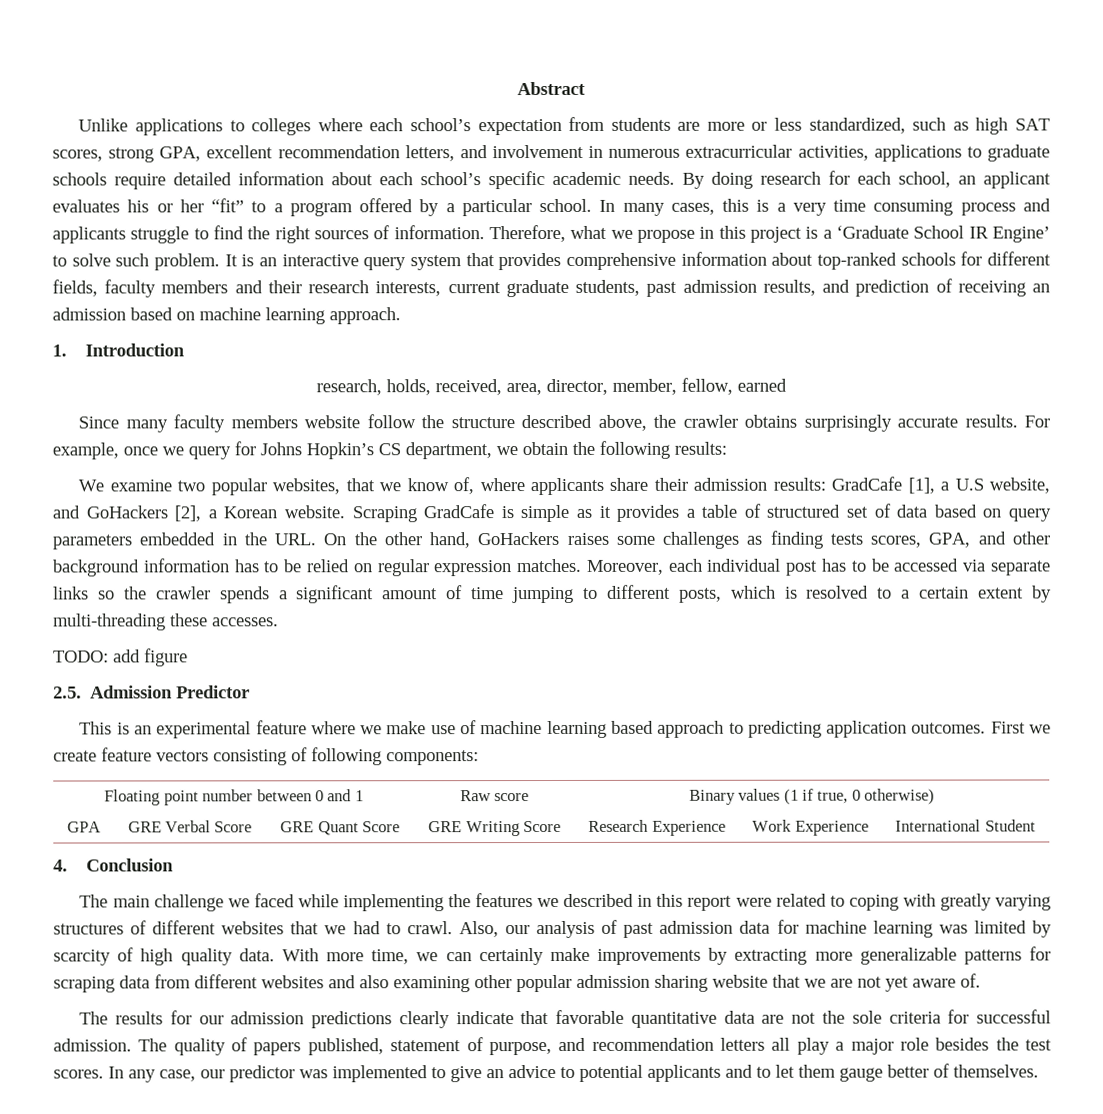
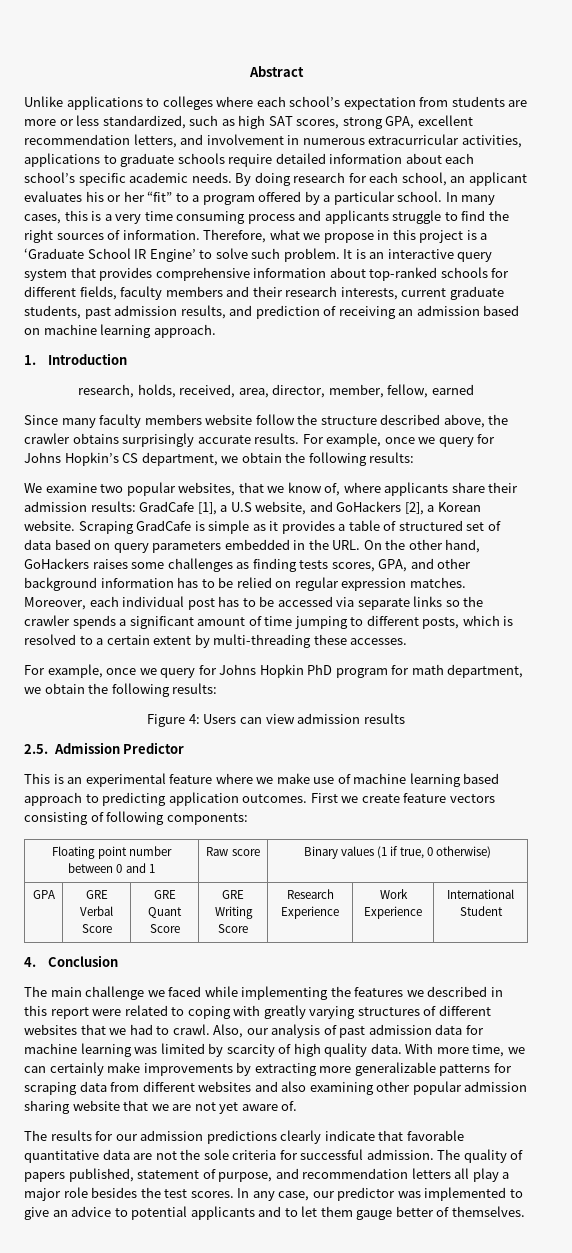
[53,648,188,667] TODO: add figure -> [24,664,524,678] [24,683,218,697] [147,713,405,727] For example, once we query for Johns Hopkin PhD program for math department, we obtain the following results: // Figure 4: Users can view admission results

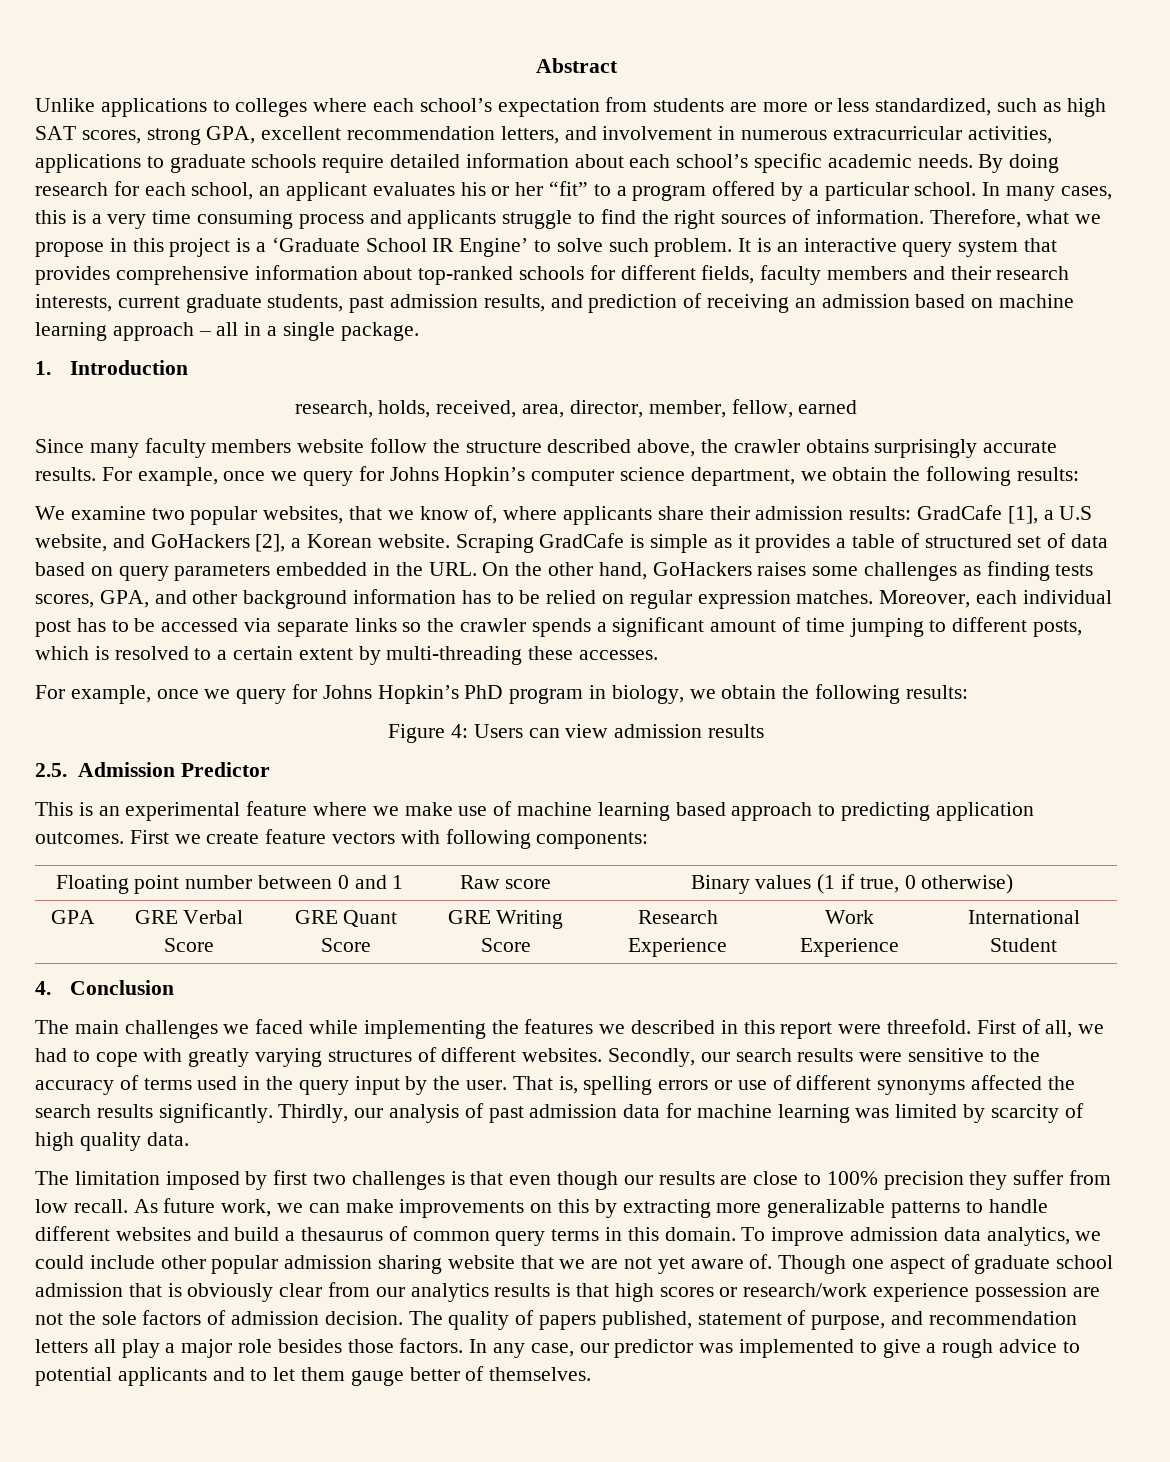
[153,324,216,338] approach. -> [112,322,419,341] approach – all in a single package.
[122,453,139,463] CS -> [531,467,686,486] computer science
[259,664,304,678] Hopkin -> [377,685,459,704] Hopkin’s
[391,664,524,678] for math department, -> [589,685,684,704] in biology,
[24,812,104,825] consisting of -> [400,830,440,844] with
[85,986,145,1000] challenge -> [124,1020,218,1039] challenges
[124,1005,231,1019] related to coping -> [887,1019,1105,1038] [35,1048,138,1067] threefold. First of all, we had to cope
[24,1024,244,1038] websites that we had to crawl. Also, -> [522,1048,1040,1067] [35,1075,1075,1095] [35,1103,349,1123] websites. Secondly, our search results were sensitive to the accuracy of terms used in the query input by the user. That is, spelling errors or use of different synonyms affected the search results significantly. Thirdly,
[405,1043,505,1057] With more time, -> [35,1170,1112,1190] [35,1198,272,1217] // The limitation imposed by first two challenges is that even though our results are close to 100% precision they suffer from low recall. As future work,
[49,1062,104,1076] certainly -> (340, 1208) none
(233, 1069) none -> [530,1199,590,1213] on this
[493,1063,512,1073] [24,1081,374,1095] for scraping data from different websites and also examining -> [965,1199,1048,1213] [35,1226,1102,1246] [35,1255,155,1269] to handle different websites and build a thesaurus of common query terms in this domain. To improve admission data analytics, we could include
[24,1130,464,1144] [24,1149,434,1163] // The results for our admission predictions clearly indicate that favorable quantitative data are not the sole criteria for successful admission. -> [778,1254,1114,1274] [35,1282,1100,1302] [35,1310,403,1325] Though one aspect of graduate school admission that is obviously clear from our analytics results is that high scores or research/work experience possession are not the sole factors of admission decision.
[140,1187,234,1198] the test scores. -> [347,1338,464,1353] those factors.
[52,1210,68,1217] an -> [926,1339,994,1358] a rough

